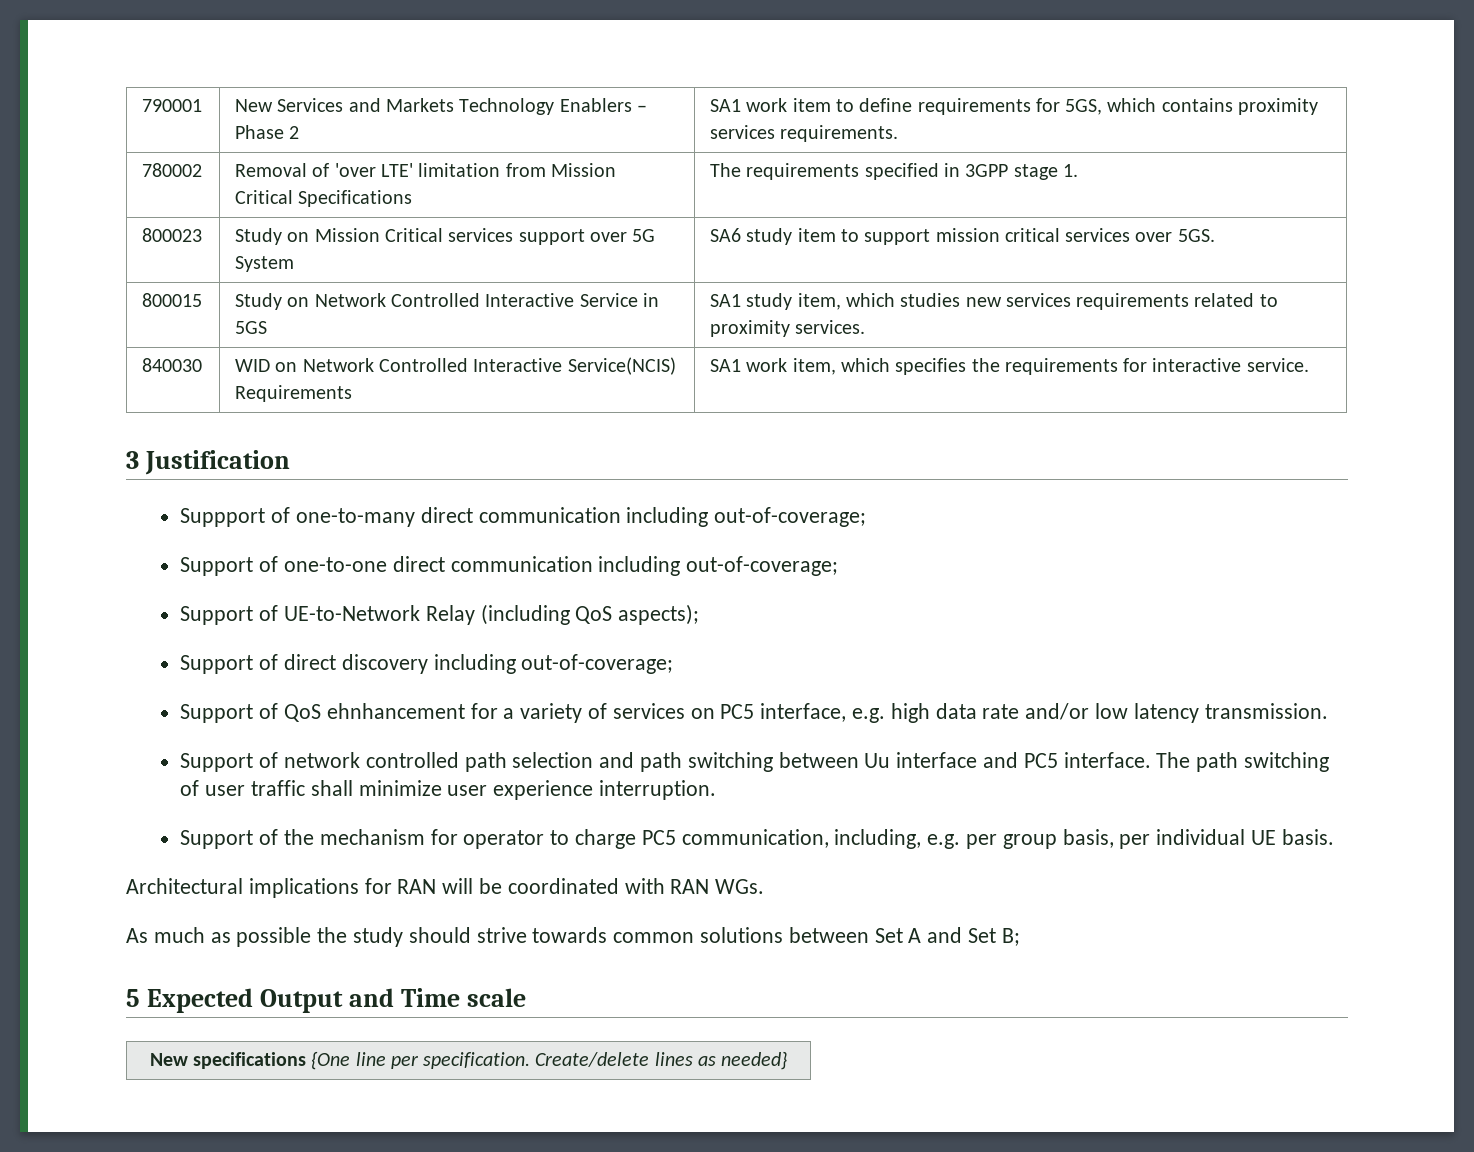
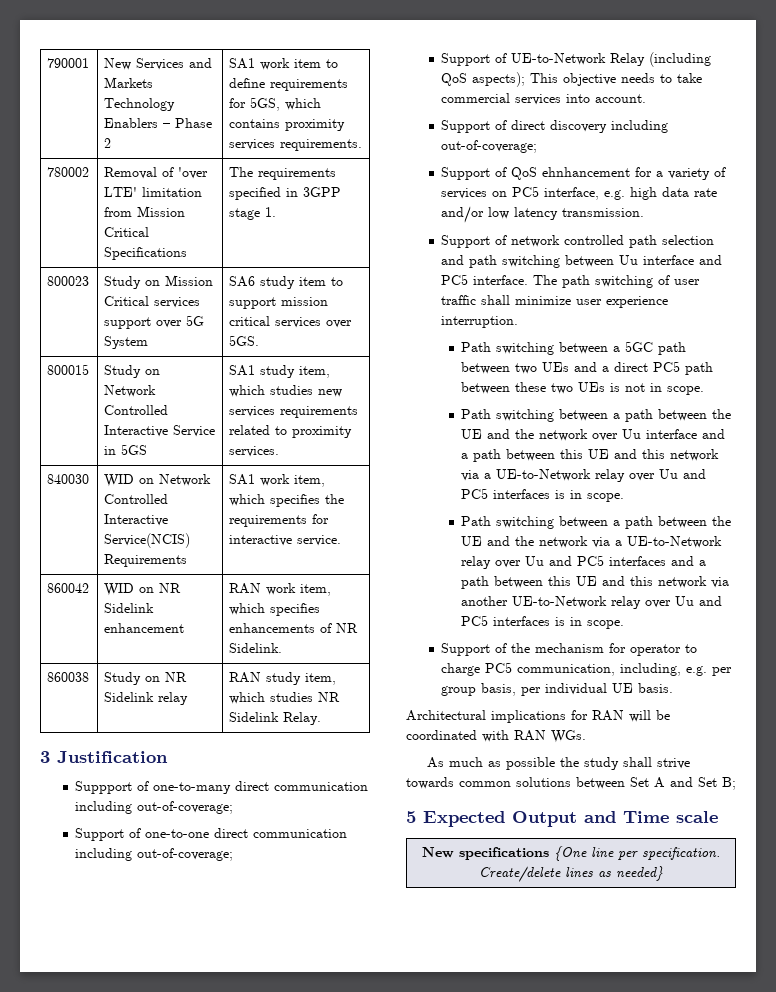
(1309, 365) none -> [47,583,90,593] [104,583,182,596] [104,603,155,613] [104,623,185,633] [229,583,332,596] [229,603,321,616] [229,623,359,633] [229,643,283,653] [47,672,90,682] [104,672,188,685] [104,692,189,705] [229,672,337,685] [229,692,341,704] [229,712,322,725] // 860042 | WID on NR Sidelink enhancement | RAN work item, which specifies enhancements of NR Sidelink. // 860038 | Study on NR Sidelink relay | RAN study item, which studies NR Sidelink Relay.
(700, 614) none -> [530,73,703,86] [441,93,647,105] This objective needs to take commercial services into account.
(716, 790) none -> [461,341,687,355] [461,361,714,375] [461,382,705,395] [461,409,732,422] [461,429,726,441] [461,449,720,462] [461,469,707,482] [461,488,625,502] [461,516,732,529] [461,536,723,548] [461,555,707,569] [461,576,730,589] [461,596,723,609] [461,615,625,629] // Path switching between a 5GC path between two UEs and a direct PC5 path between these two UEs is not in scope. // Path switching between a path between the UE and the network over Uu interface and a path between this UE and this network via a UE-to-Network relay over Uu and PC5 interfaces is in scope. // Path switching between a path between the UE and the network via a UE-to-Network relay over Uu and PC5 interfaces and a path between this UE and this network via another UE-to-Network relay over Uu and PC5 interfaces is in scope.
[408,927,471,943] should -> [623,757,653,767] shall

